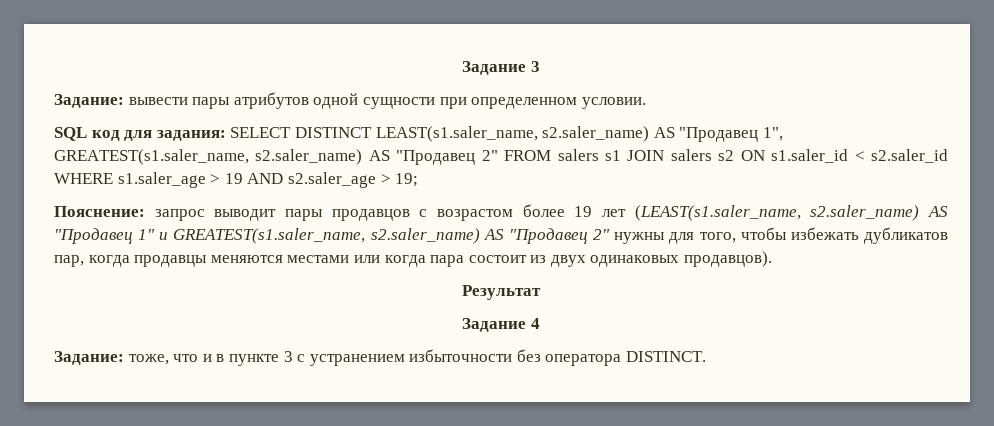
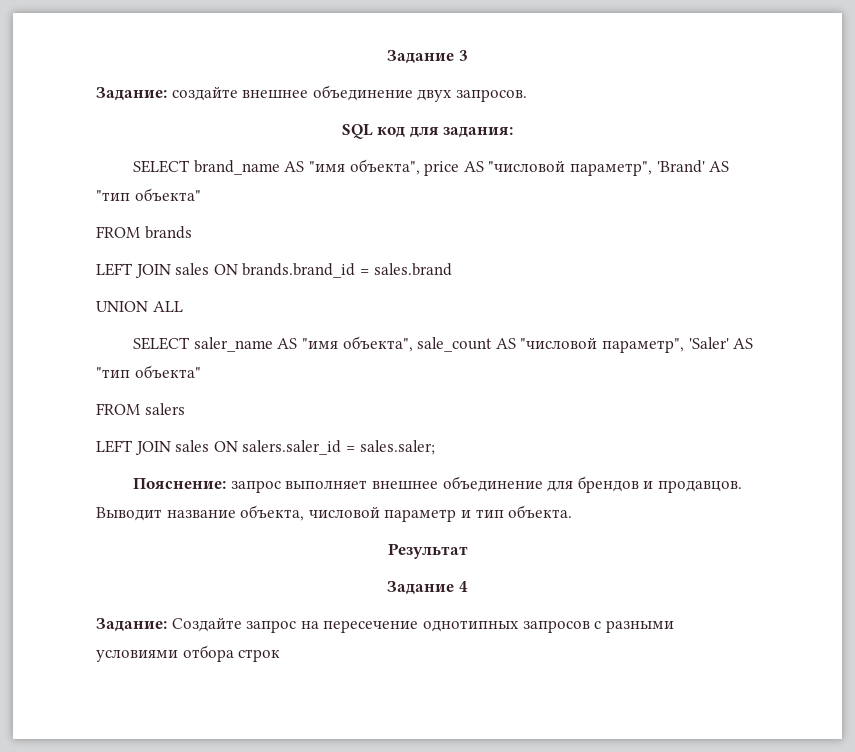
[128,92,646,109] [54,126,783,142] [54,149,949,165] [54,172,419,188] [54,204,948,221] [54,227,949,244] [54,251,773,267] [462,285,541,300] [462,318,540,332] [54,349,707,366] вывести пары атрибутов одной сущности при определенном условии. // SQL код для задания: SELECT DISTINCT LEAST(s1.saler_name, s2.saler_name) AS "Продавец 1", GREATEST(s1.saler_name, s2.saler_name) AS "Продавец 2" FROM salers s1 JOIN salers s2 ON s1.saler_id < s2.saler_id WHERE s1.saler_age > 19 AND s2.saler_age > 19; // Пояснение: запрос выводит пары продавцов с возрастом более 19 лет (LEAST(s1.saler_name, s2.saler_name) AS "Продавец 1" и GREATEST(s1.saler_name, s2.saler_name) AS "Продавец 2" нужны для того, чтобы избежать дубликатов пар, когда продавцы меняются местами или когда пара состоит из двух одинаковых продавцов). // Результат // Задание 4 // Задание: тоже, что и в пункте 3 с устранением избыточности без оператора DISTINCT. -> [171,85,527,102] [341,124,514,139] [133,159,730,176] [96,188,201,201] [96,226,192,239] [96,263,452,278] [96,301,183,312] [133,336,754,353] [96,365,201,378] [96,403,185,415] [96,440,435,455] [133,476,742,493] [96,505,573,522] [387,543,468,559] [387,581,468,595] [96,617,674,633] [96,645,281,662] создайте внешнее объединение двух запросов. // SQL код для задания: // SELECT brand_name AS "имя объекта", price AS "числовой параметр", 'Brand' AS "тип объекта" // FROM brands // LEFT JOIN sales ON brands.brand_id = sales.brand // UNION ALL // SELECT saler_name AS "имя объекта", sale_count AS "числовой параметр", 'Saler' AS "тип объекта" // FROM salers // LEFT JOIN sales ON salers.saler_id = sales.saler; // Пояснение: запрос выполняет внешнее объединение для брендов и продавцов. Выводит название объекта, числовой параметр и тип объекта. // Результат // Задание 4 // Задание: Создайте запрос на пересечение однотипных запросов c разными условиями отбора строк

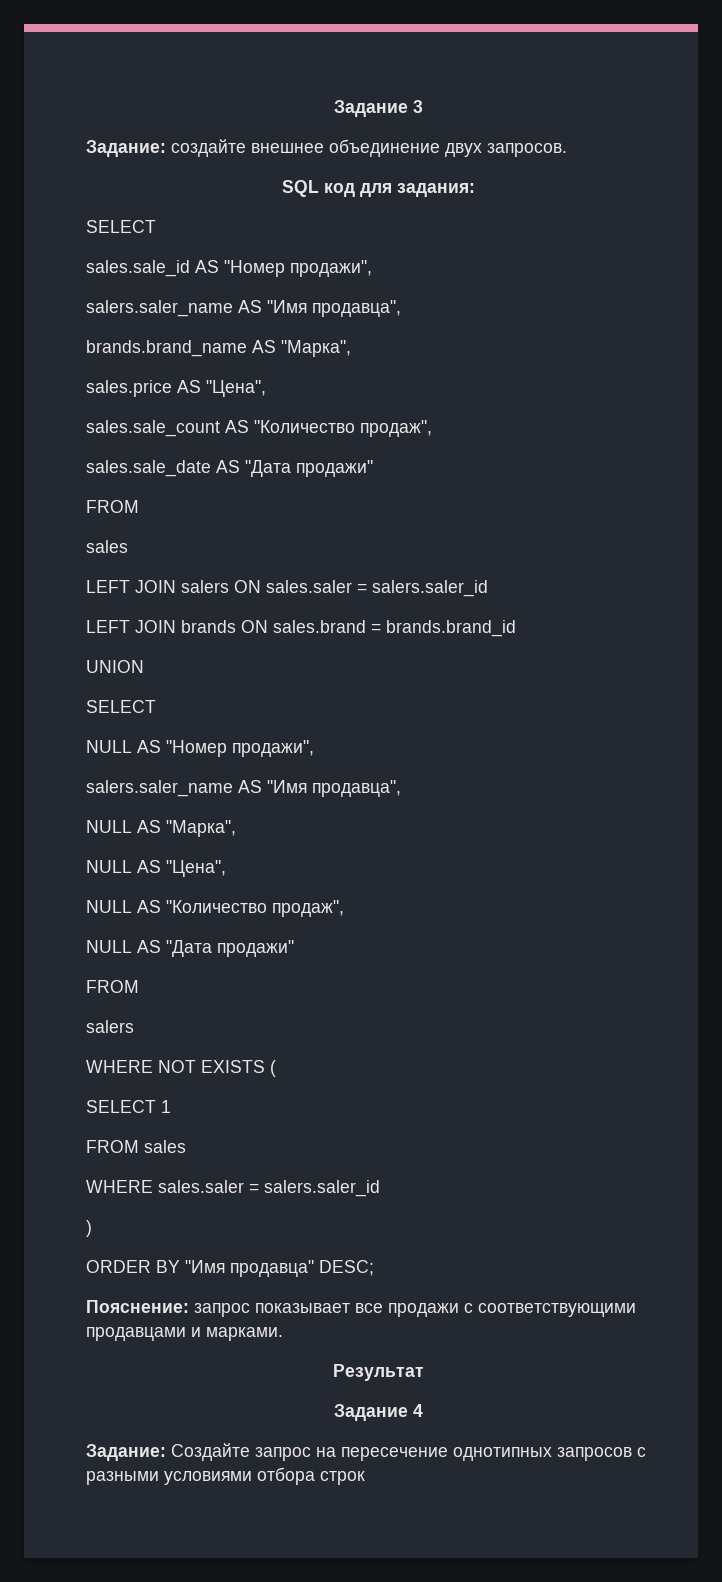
[193,159,730,176] [96,188,201,201] [96,226,192,239] [96,263,452,278] [96,301,183,312] [133,336,754,353] [96,365,201,378] [96,403,185,415] [96,440,435,455] [133,476,742,493] [96,505,573,522] brand_name AS "имя объекта", price AS "числовой параметр", 'Brand' AS "тип объекта" // FROM brands // LEFT JOIN sales ON brands.brand_id = sales.brand // UNION ALL // SELECT saler_name AS "имя объекта", sale_count AS "числовой параметр", 'Saler' AS "тип объекта" // FROM salers // LEFT JOIN sales ON salers.saler_id = sales.saler; // Пояснение: запрос выполняет внешнее объединение для брендов и продавцов. Выводит название объекта, числовой параметр и тип объекта. -> [86,260,372,277] [86,300,401,317] [86,340,351,357] [86,380,266,397] [86,420,432,437] [86,460,373,477] [86,500,139,513] [86,540,128,553] [86,580,488,597] [86,620,516,637] [86,660,144,673] [86,700,156,713] [86,740,314,757] [86,780,401,797] [86,820,236,837] [86,860,226,877] [86,900,344,917] [86,940,294,957] [86,980,139,993] [86,1020,134,1033] [86,1060,276,1077] [86,1100,171,1113] [86,1140,186,1153] [86,1180,380,1197] [86,1220,92,1237] [86,1260,374,1277] [86,1300,636,1317] [86,1327,283,1341] // sales.sale_id AS "Номер продажи", // salers.saler_name AS "Имя продавца", // brands.brand_name AS "Марка", // sales.price AS "Цена", // sales.sale_count AS "Количество продаж", // sales.sale_date AS "Дата продажи" // FROM // sales // LEFT JOIN salers ON sales.saler = salers.saler_id // LEFT JOIN brands ON sales.brand = brands.brand_id // UNION // SELECT // NULL AS "Номер продажи", // salers.saler_name AS "Имя продавца", // NULL AS "Марка", // NULL AS "Цена", // NULL AS "Количество продаж", // NULL AS "Дата продажи" // FROM // salers // WHERE NOT EXISTS ( // SELECT 1 // FROM sales // WHERE sales.saler = salers.saler_id // ) // ORDER BY "Имя продавца" DESC; // Пояснение: запрос показывает все продажи с соответствующими продавцами и марками.

